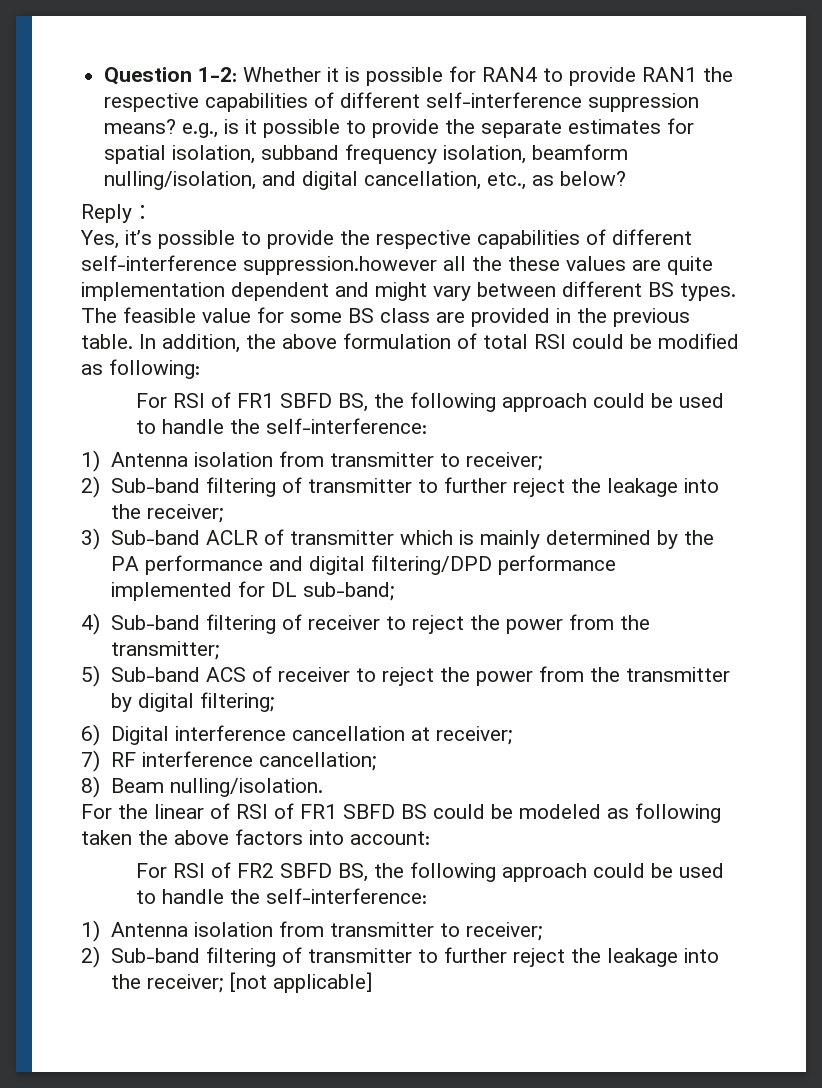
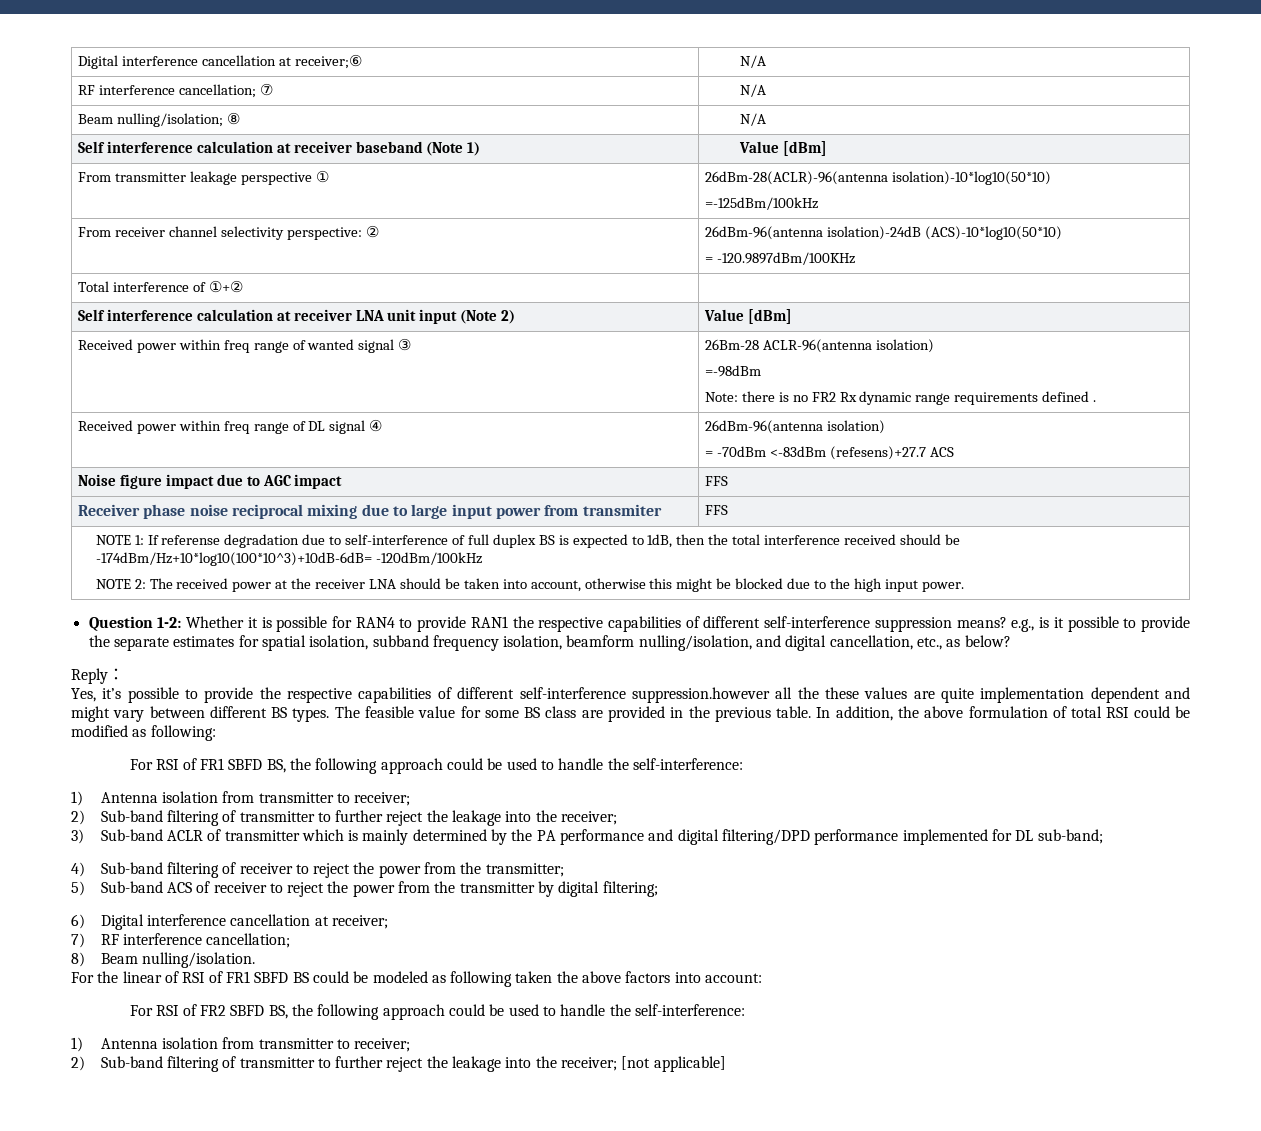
(104, 76) none -> [77,54,362,69] [740,55,767,68] [77,83,273,98] [740,84,767,97] [77,112,240,127] [740,113,767,126] [77,141,481,156] [739,141,828,156] [77,170,329,185] [704,171,1051,185] [704,197,818,210] [77,225,379,240] [704,226,1062,240] [704,252,855,265] [77,280,243,293] [77,309,516,324] [703,309,792,324] [77,338,412,353] [704,339,934,353] [704,365,761,377] [704,391,1097,405] [77,419,383,434] [704,420,885,434] [704,446,954,460] [77,474,343,489] [704,476,728,486] [77,504,662,519] [704,505,728,515] [95,534,960,548] [95,552,482,566] [95,578,964,592] Digital interference cancellation at receiver;⑥ | N/A // RF interference cancellation; ⑦ | N/A // Beam nulling/isolation; ⑧ | N/A // Self interference calculation at receiver baseband (Note 1) | Value [dBm] // From transmitter leakage perspective ① | 26dBm-28(ACLR)-96(antenna isolation)-10*log10(50*10) // =-125dBm/100kHz // From receiver channel selectivity perspective: ② | 26dBm-96(antenna isolation)-24dB (ACS)-10*log10(50*10) // = -120.9897dBm/100KHz // Total interference of ①+② | // Self interference calculation at receiver LNA unit input (Note 2) | Value [dBm] // Received power within freq range of wanted signal ③ | 26Bm-28 ACLR-96(antenna isolation) // =-98dBm // Note: there is no FR2 Rx dynamic range requirements defined . // Received power within freq range of DL signal ④ | 26dBm-96(antenna isolation) // = -70dBm <-83dBm (refesens)+27.7 ACS // Noise figure impact due to AGC impact | FFS // Receiver phase noise reciprocal mixing due to large input power from transmiter | FFS // NOTE 1: If referense degradation due to self-interference of full duplex BS is expected to 1dB, then the total interference received should be -174dBm/Hz+10*log10(100*10^3)+10dB-6dB= -120dBm/100kHz // NOTE 2: The received power at the receiver LNA should be taken into account, otherwise this might be blocked due to the high input power. //

